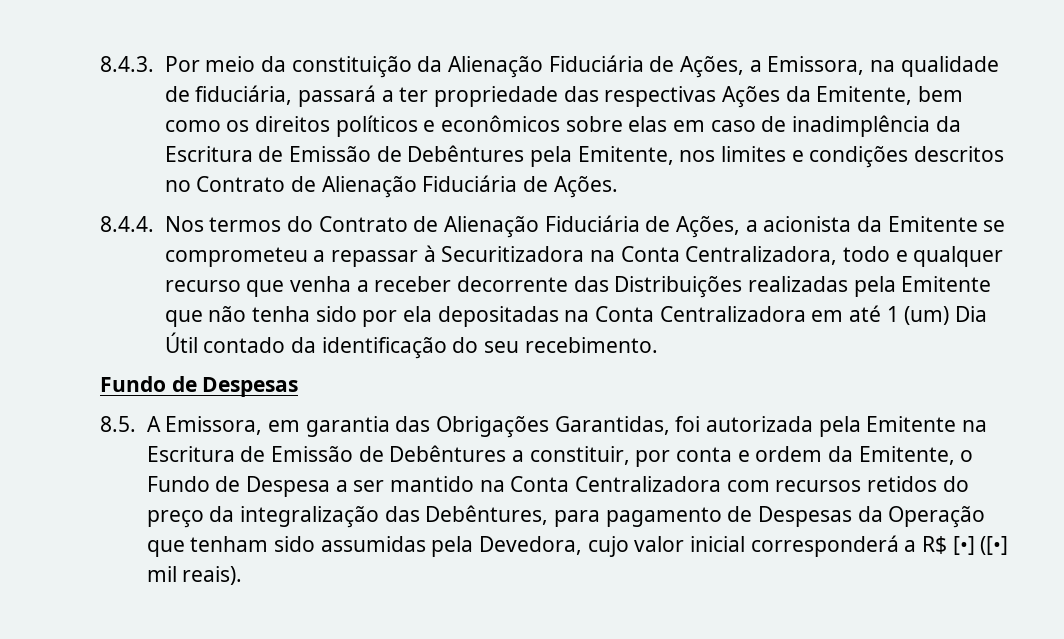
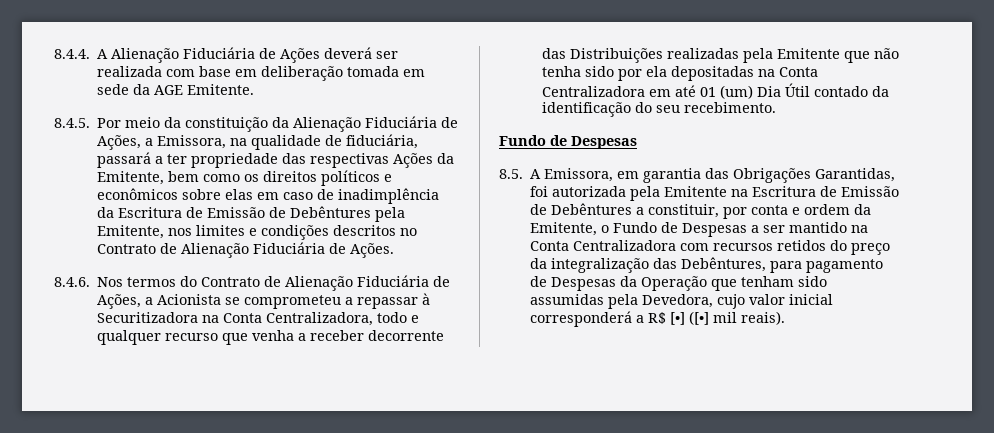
[100,56,154,72] 8.4.3. -> [54,47,399,63] [97,66,426,81] [97,84,255,95] [54,118,90,128] 8.4.4. A Alienação Fiduciária de Ações deverá ser realizada com base em deliberação tomada em sede da AGE Emitente. // 8.4.5.
[100,216,154,232] 8.4.4. -> [54,277,90,287] 8.4.6.
[763,216,978,232] acionista da Emitente -> [157,294,222,305] Acionista
[886,306,899,322] 1 -> [700,87,717,97] 01
[245,476,330,497] Despesa -> [682,223,748,237] Despesas

